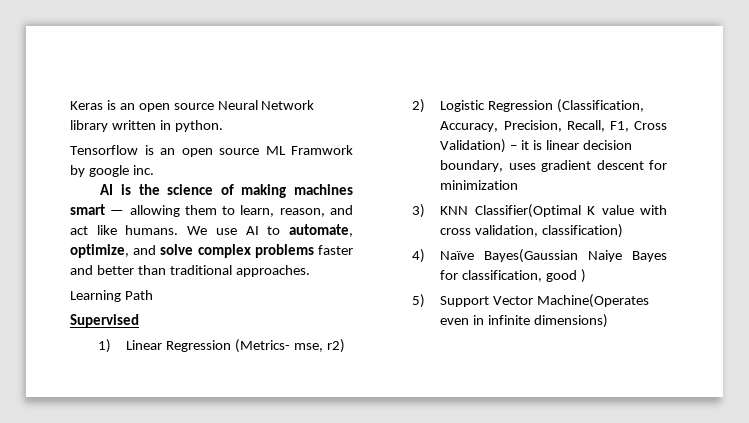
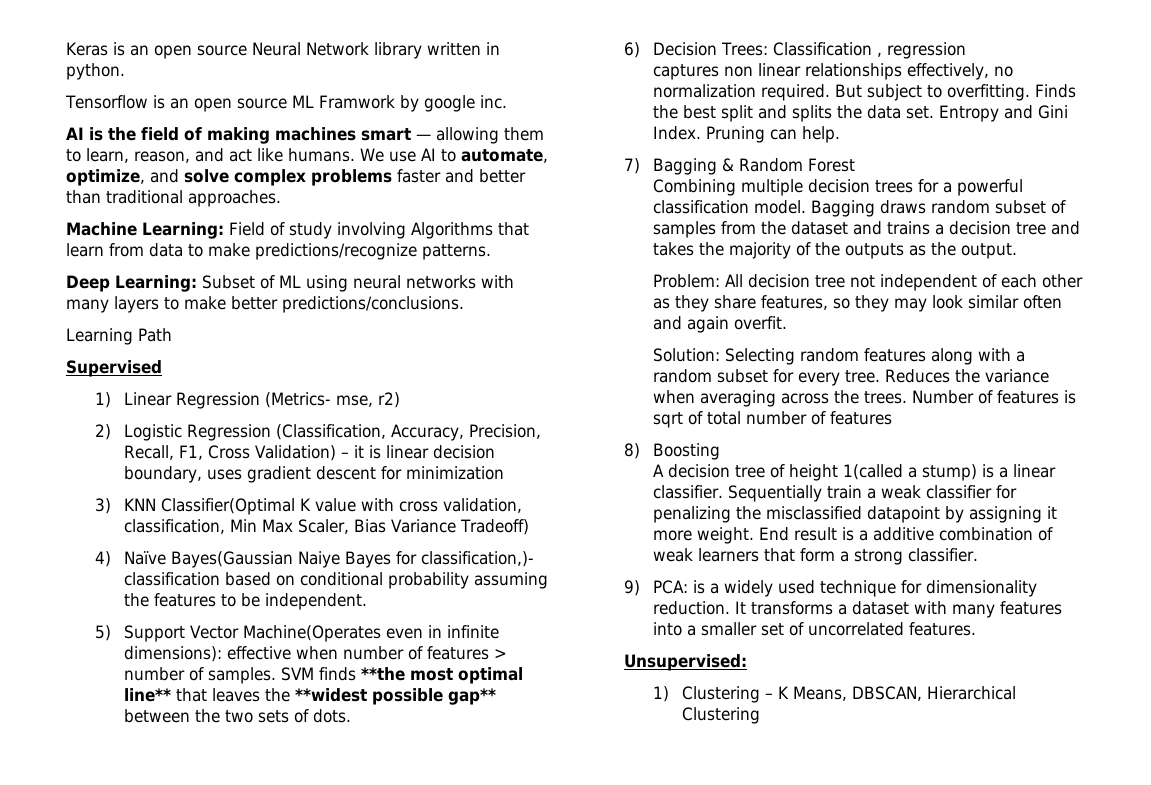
[167,184,214,195] science -> [141,127,179,141] field
(310, 271) none -> [66,222,529,239] [66,243,491,260] [66,275,514,292] [66,296,464,313] // Machine Learning: Field of study involving Algorithms that learn from data to make predictions/recognize patterns. // Deep Learning: Subset of ML using neural networks with many layers to make better predictions/conclusions.
[542,224,624,238] classification) -> [124,519,530,535] classification, Min Max Scaler, Bias Variance Tradeoff)
[462,269,587,283] classification, good ) -> [421,551,535,567] [124,572,549,589] [124,593,368,610] classification,)- classification based on conditional probability assuming the features to be independent.
[534,314,609,328] dimensions) -> [124,646,508,662] [124,667,524,684] [124,688,497,705] [124,709,352,723] [624,42,967,59] [653,63,1014,80] [653,84,1077,101] [653,105,1069,122] [653,126,841,143] [624,158,856,175] [653,179,1024,196] [653,200,1067,217] [653,221,1081,238] [653,242,1018,259] [653,274,1084,291] [653,295,1063,312] [653,316,788,333] [653,348,1026,365] [653,369,1050,386] [653,390,1077,407] [653,411,893,428] [624,443,721,460] [653,464,1057,481] [653,485,1018,502] [653,506,1058,523] [653,527,1054,544] [653,548,979,565] [624,580,1038,597] [653,601,1063,618] [653,622,977,636] [624,654,748,671] [653,686,1017,703] [682,707,761,724] dimensions): effective when number of features > number of samples. SVM finds **the most optimal line** that leaves the **widest possible gap** between the two sets of dots. // 6) Decision Trees: Classification , regression // captures non linear relationships effectively, no normalization required. But subject to overfitting. Finds the best split and splits the data set. Entropy and Gini Index. Pruning can help. // 7) Bagging & Random Forest // Combining multiple decision trees for a powerful classification model. Bagging draws random subset of samples from the dataset and trains a decision tree and takes the majority of the outputs as the output. // Problem: All decision tree not independent of each other as they share features, so they may look similar often and again overfit. // Solution: Selecting random features along with a random subset for every tree. Reduces the variance when averaging across the trees. Number of features is sqrt of total number of features // 8) Boosting // A decision tree of height 1(called a stump) is a linear classifier. Sequentially train a weak classifier for penalizing the misclassified datapoint by assigning it more weight. End result is a additive combination of weak learners that form a strong classifier. // 9) PCA: is a widely used technique for dimensionality reduction. It transforms a dataset with many features into a smaller set of uncorrelated features. // Unsupervised: // 1) Clustering – K Means, DBSCAN, Hierarchical Clustering

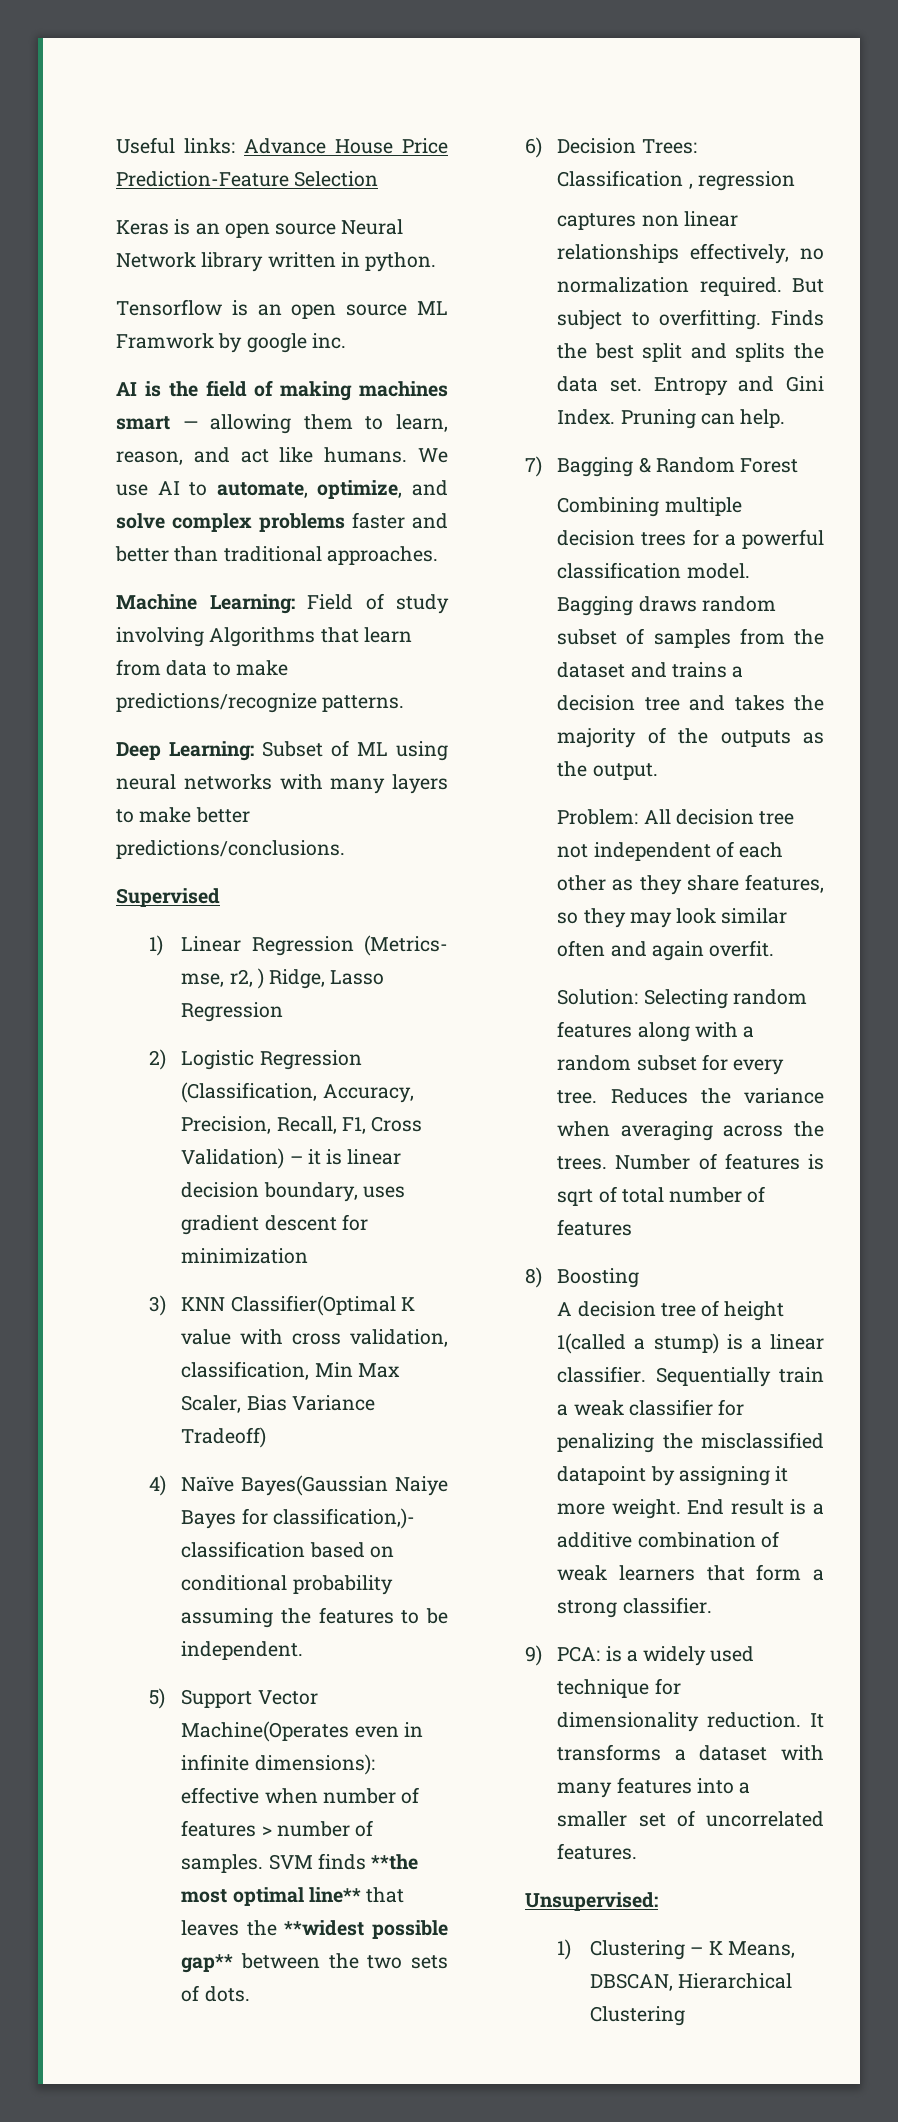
(66, 49) none -> [116,137,448,154] [116,171,379,187] Useful links: Advance House Price Prediction-Feature Selection //
[66,328,172,345] // Learning Path -> (345, 849) none
[378,392,401,408] r2) -> [229,968,385,989] [181,1002,284,1022] r2, ) Ridge, Lasso Regression

